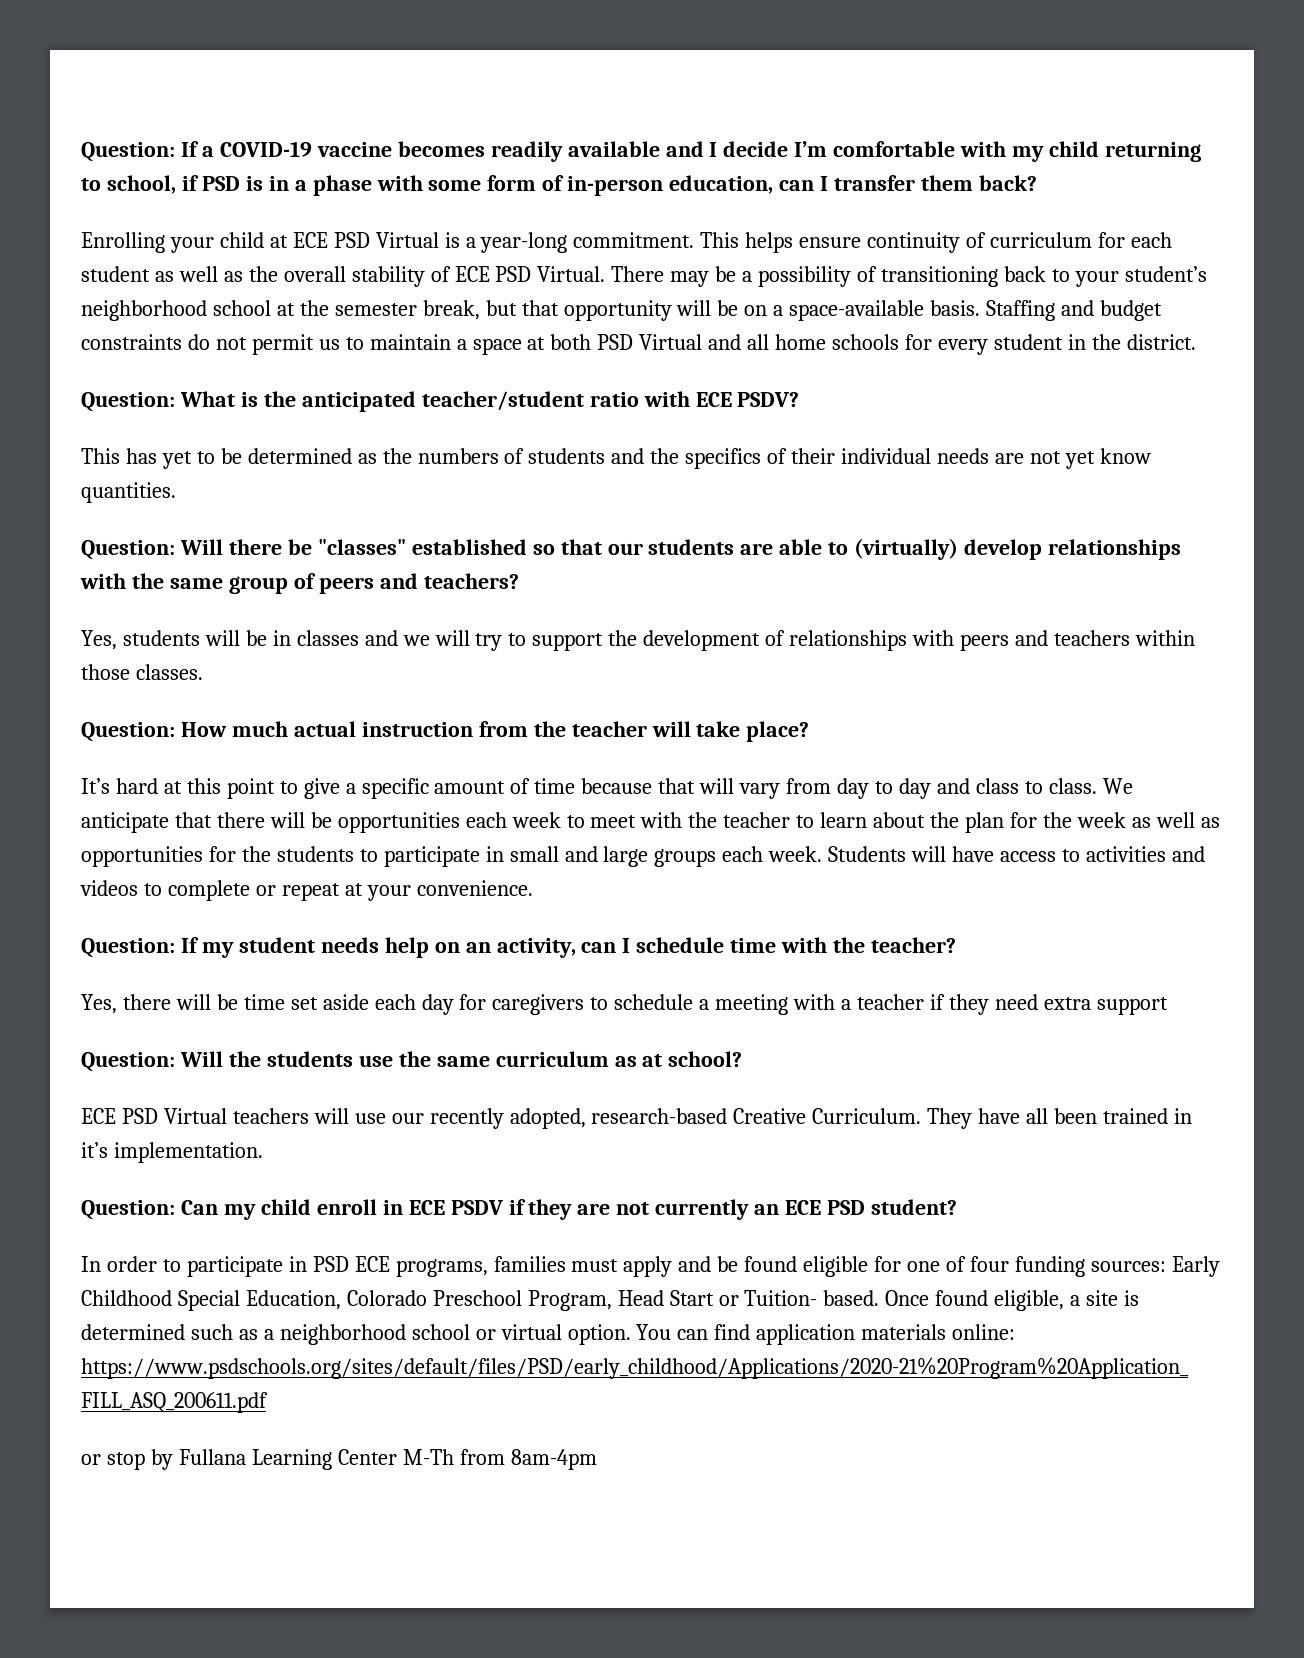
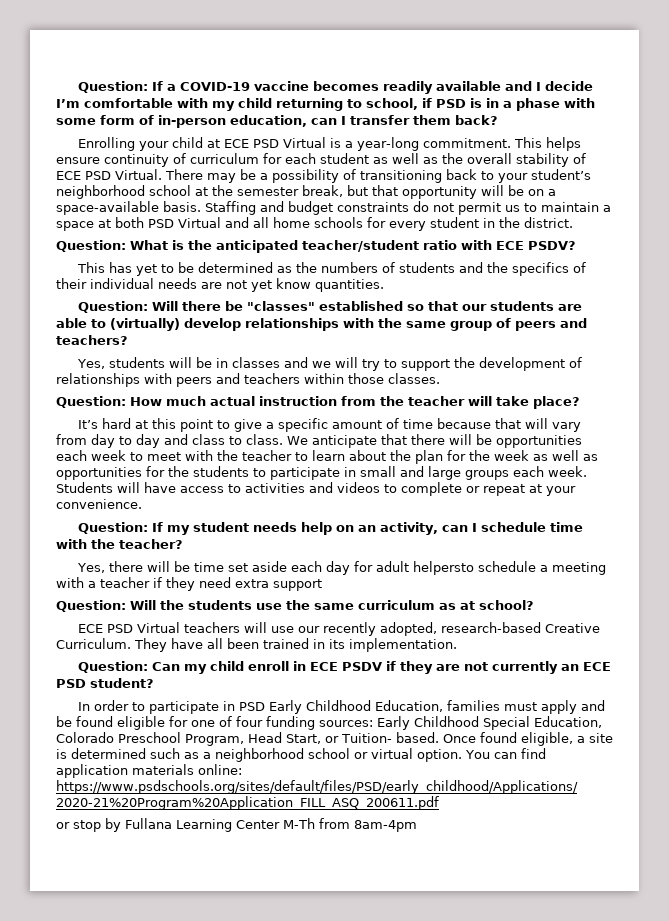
[492,994,609,1015] caregivers to -> [375,561,474,575] adult helpersto
[81,1142,108,1158] it’s -> [329,639,345,649] its
[354,1256,488,1277] ECE programs, -> [268,700,443,714] Early Childhood Education,
[669,1290,714,1306] Start -> [286,734,321,744] Start,

